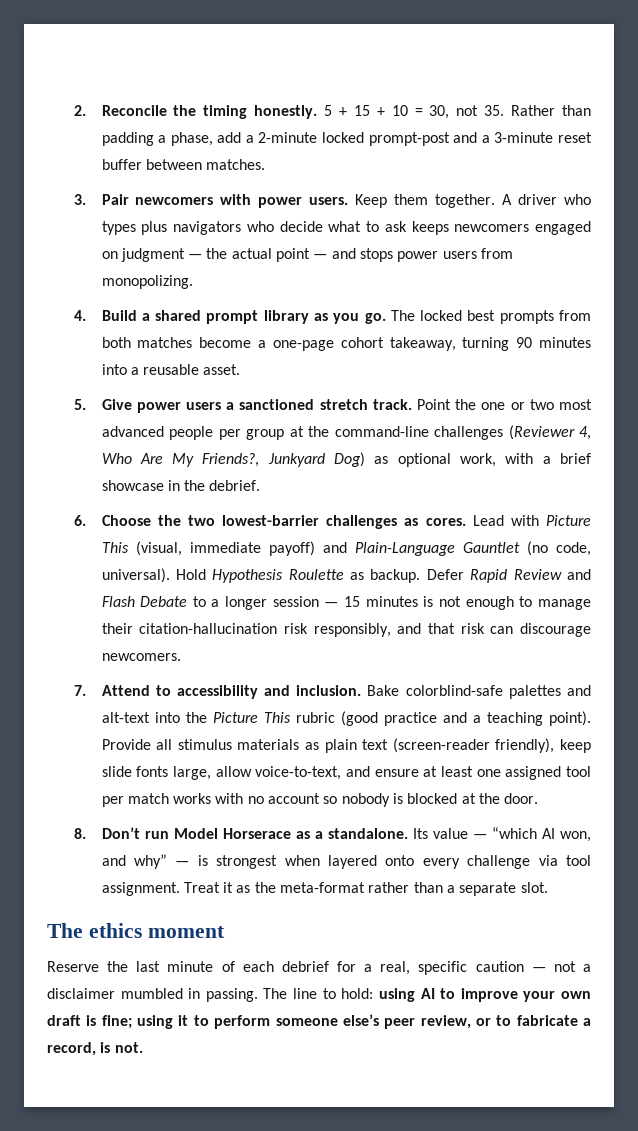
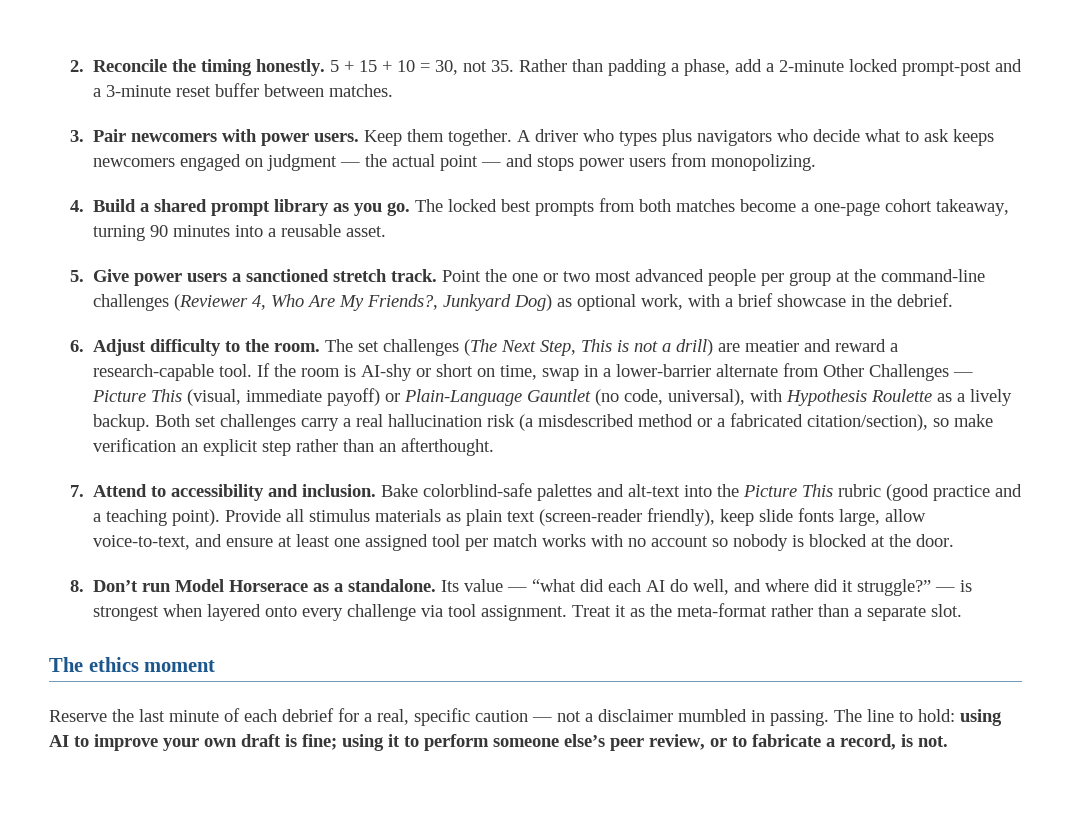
[101,515,539,529] Choose the two lowest-barrier challenges as cores. Lead with -> [92,339,898,356] [92,363,973,381] Adjust difficulty to the room. The set challenges (The Next Step, This is not a drill) are meatier and reward a research-capable tool. If the room is AI-shy or short on time, swap in a lower-barrier alternate from Other Challenges —
[322,542,347,553] and -> [384,393,400,402] or
[101,568,206,583] universal). Hold -> [667,389,782,406] universal), with
[370,569,591,583] [101,596,592,610] [101,623,591,637] [101,653,181,661] backup. Defer Rapid Review and Flash Debate to a longer session — 15 minutes is not enough to manage their citation-hallucination risk responsibly, and that risk can discourage newcomers. -> [956,389,1012,406] [92,413,993,431] [92,438,494,456] a lively backup. Both set challenges carry a real hallucination risk (a misdescribed method or a fabricated citation/section), so make verification an explicit step rather than an afterthought.
[491,827,592,842] [101,854,167,869] “which AI won, and why” -> [531,579,931,596] “what did each AI do well, and where did it struggle?”

